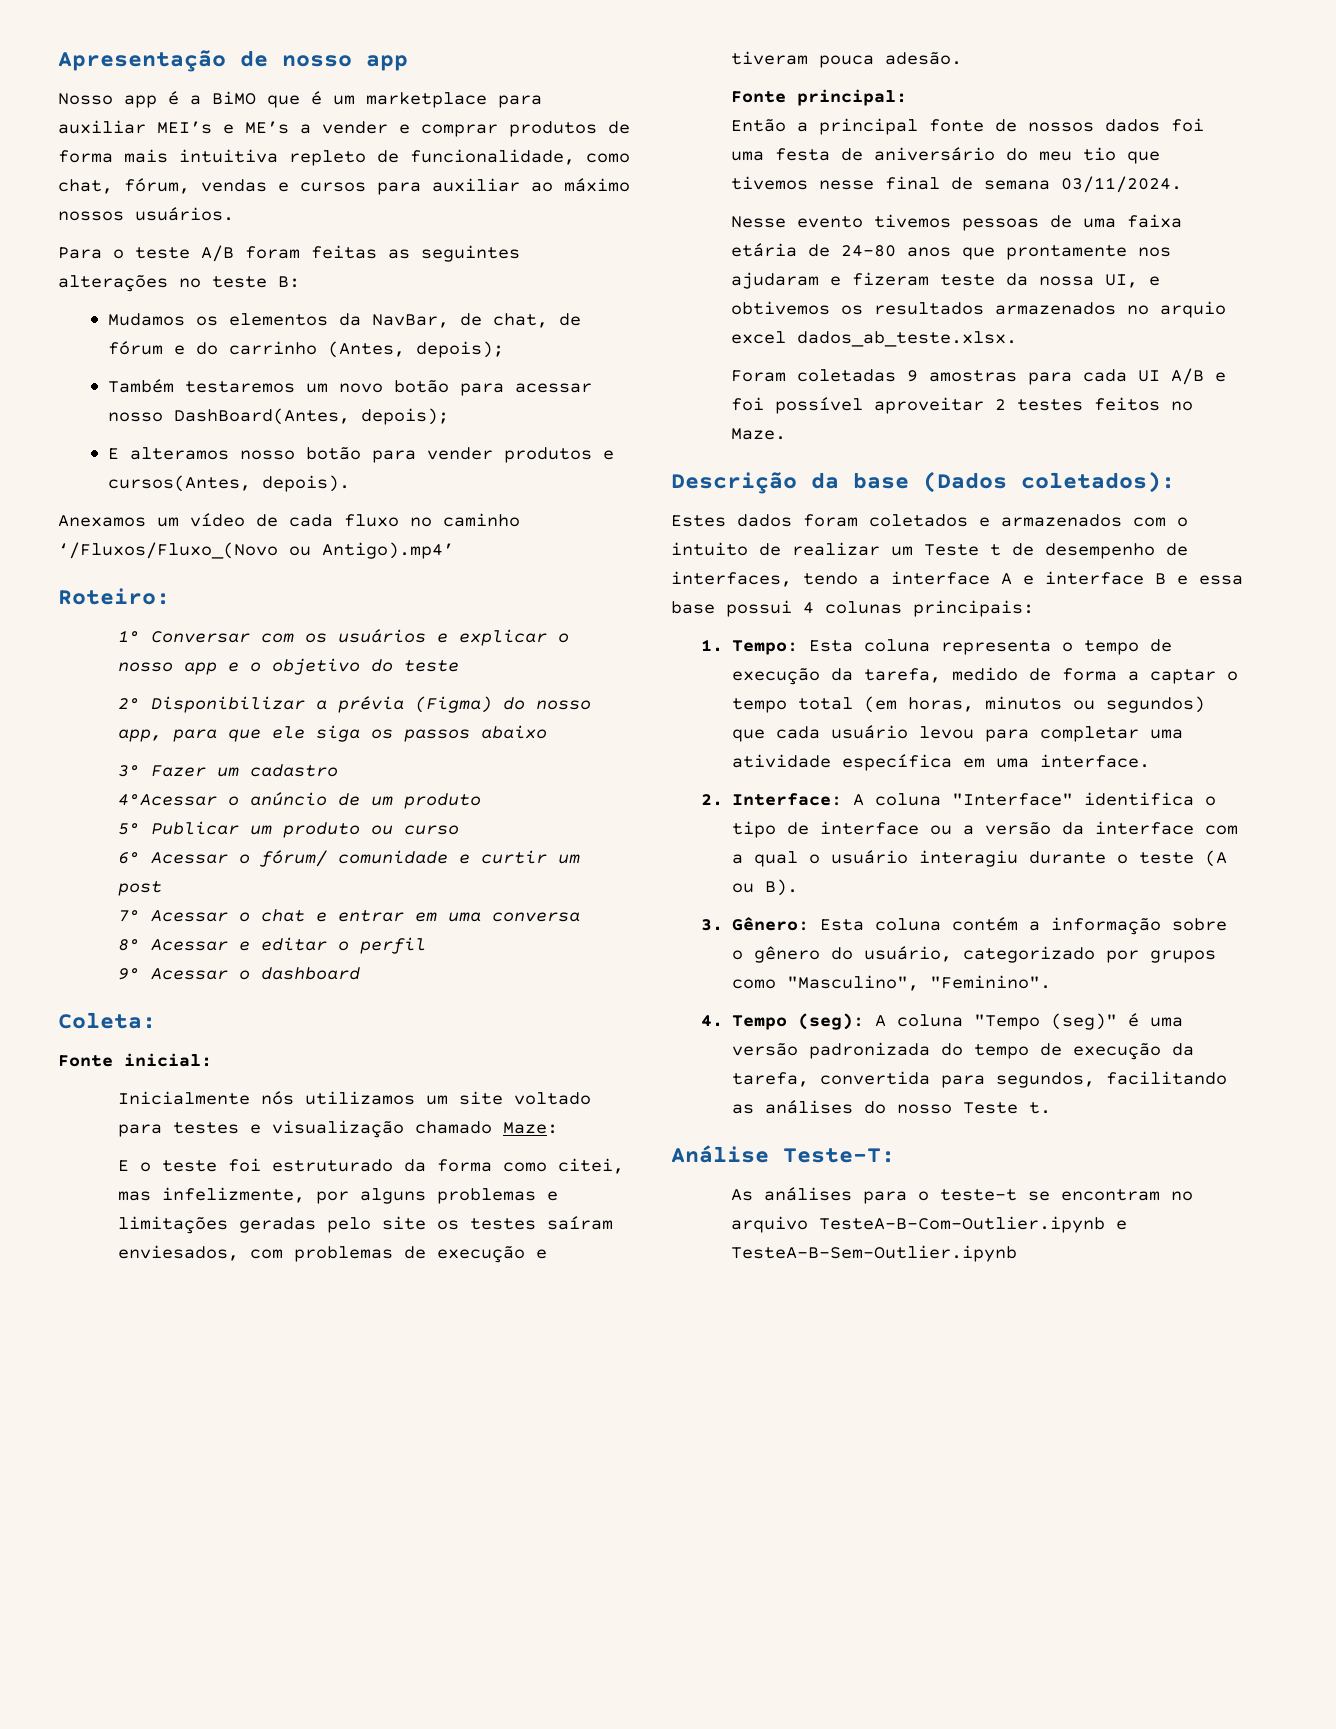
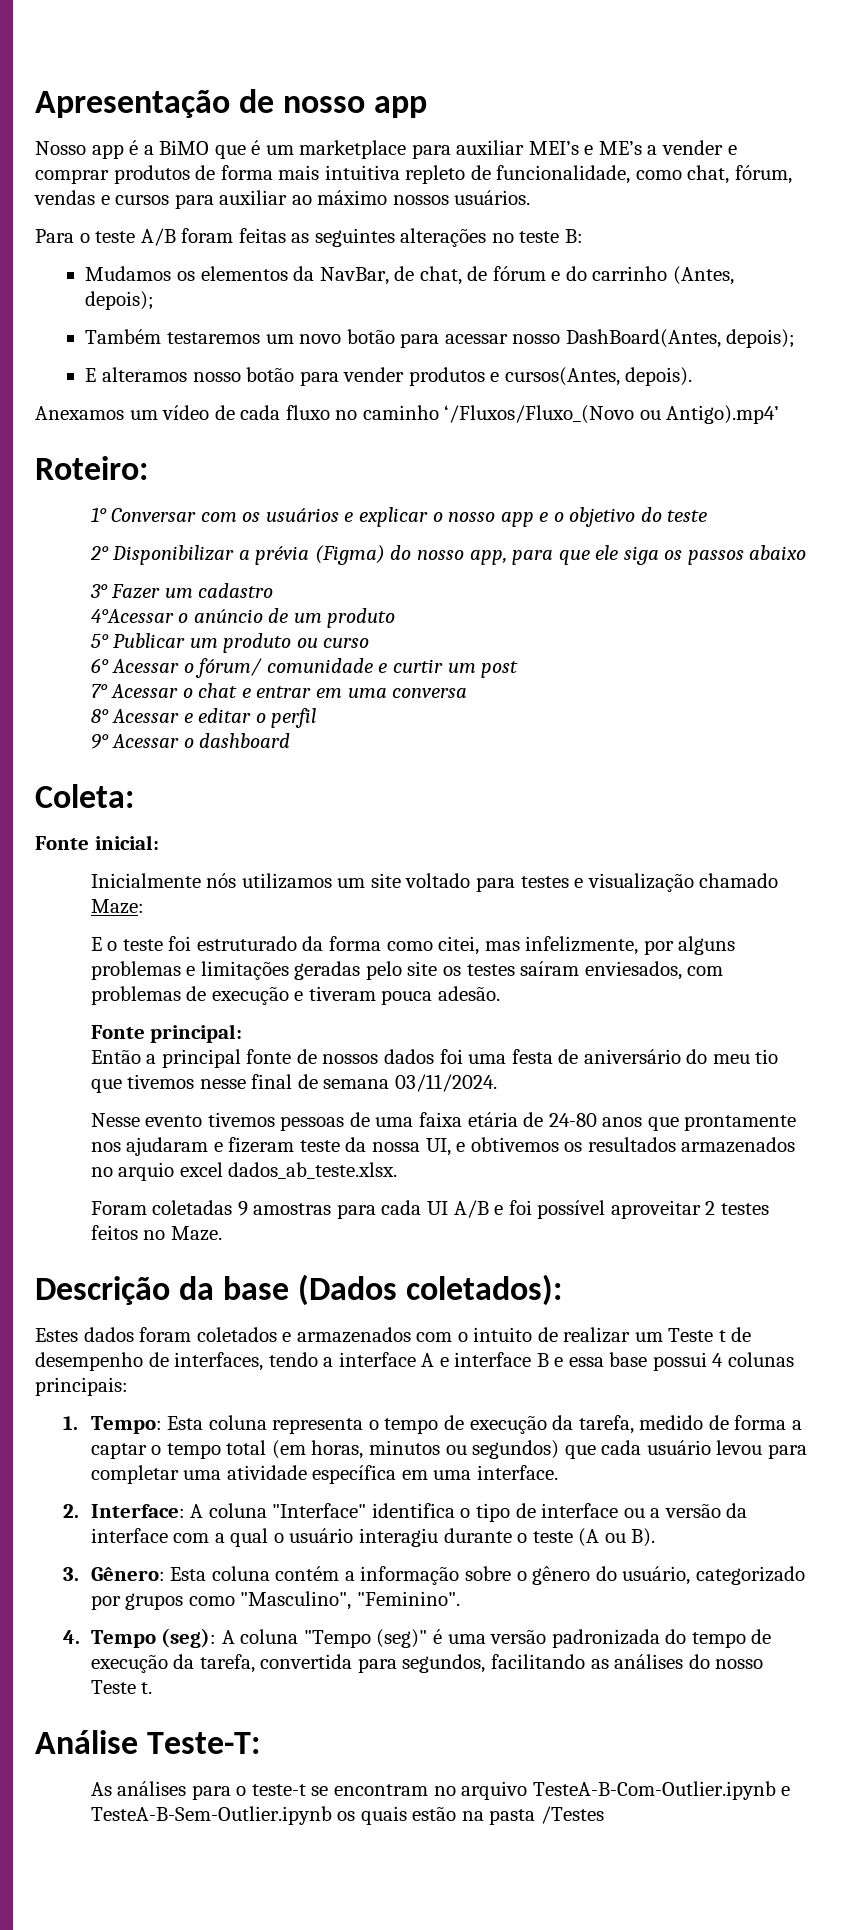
(1017, 1253) none -> [337,1806,604,1825] os quais estão na pasta /Testes

